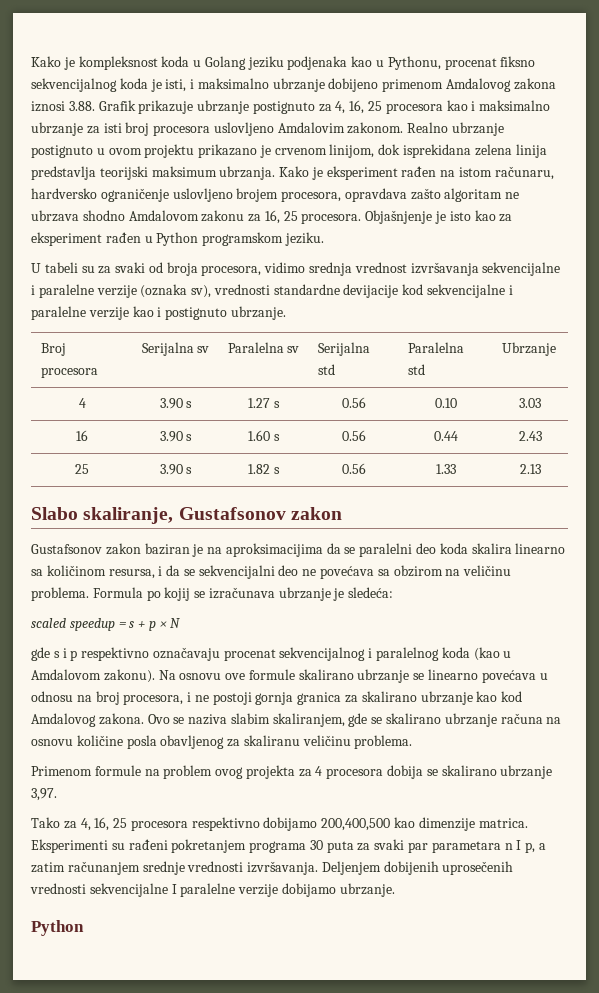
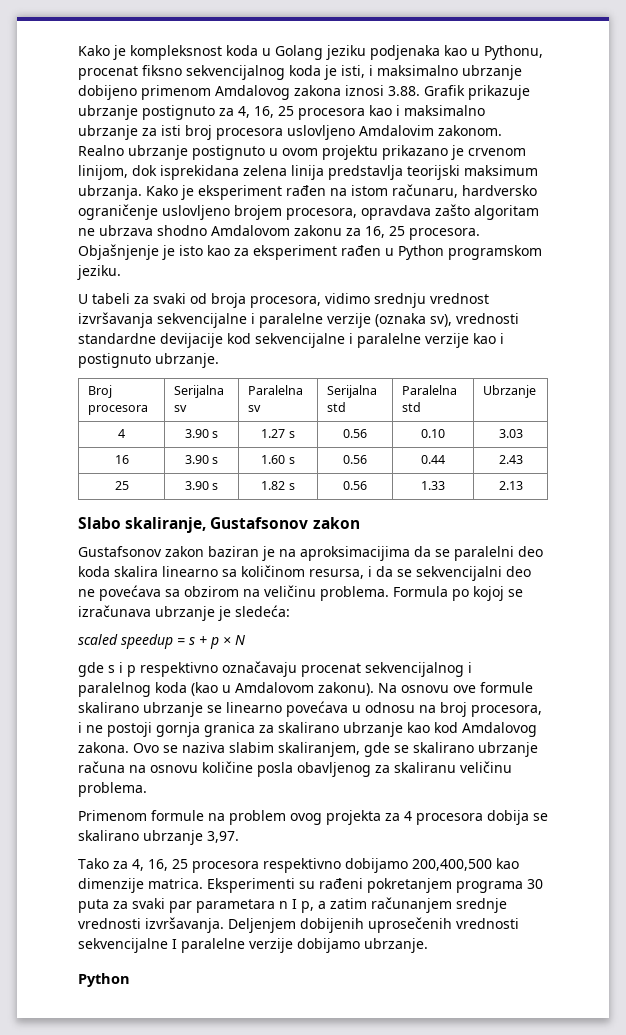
[81,266,95,273] su -> (130, 298) none
[309,262,353,276] srednja -> [374,293,426,308] srednju
[164,587,191,601] kojij -> [473,586,504,601] kojoj

